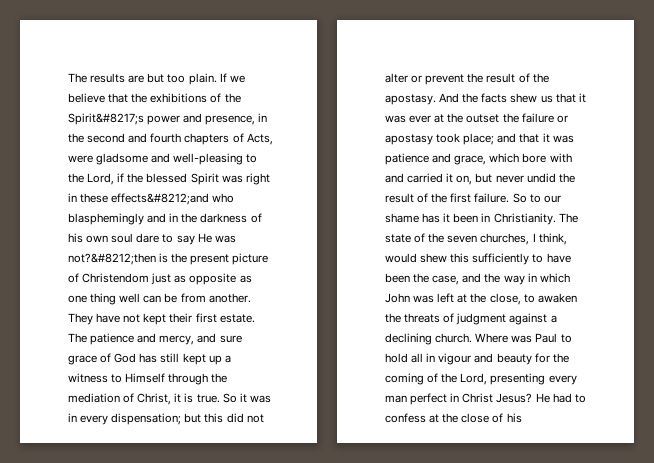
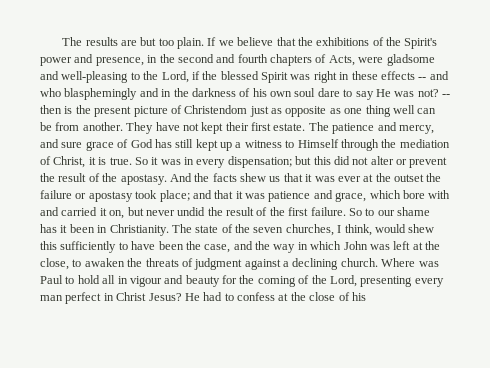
[68,113,144,125] Spirit&#8217;s -> [404,38,438,49] Spirit's
[111,193,210,205] effects&#8212;and -> [380,71,449,80] effects -- and
[68,253,156,265] not?&#8212;then -> [417,89,450,97] [40,105,62,114] not? -- then

